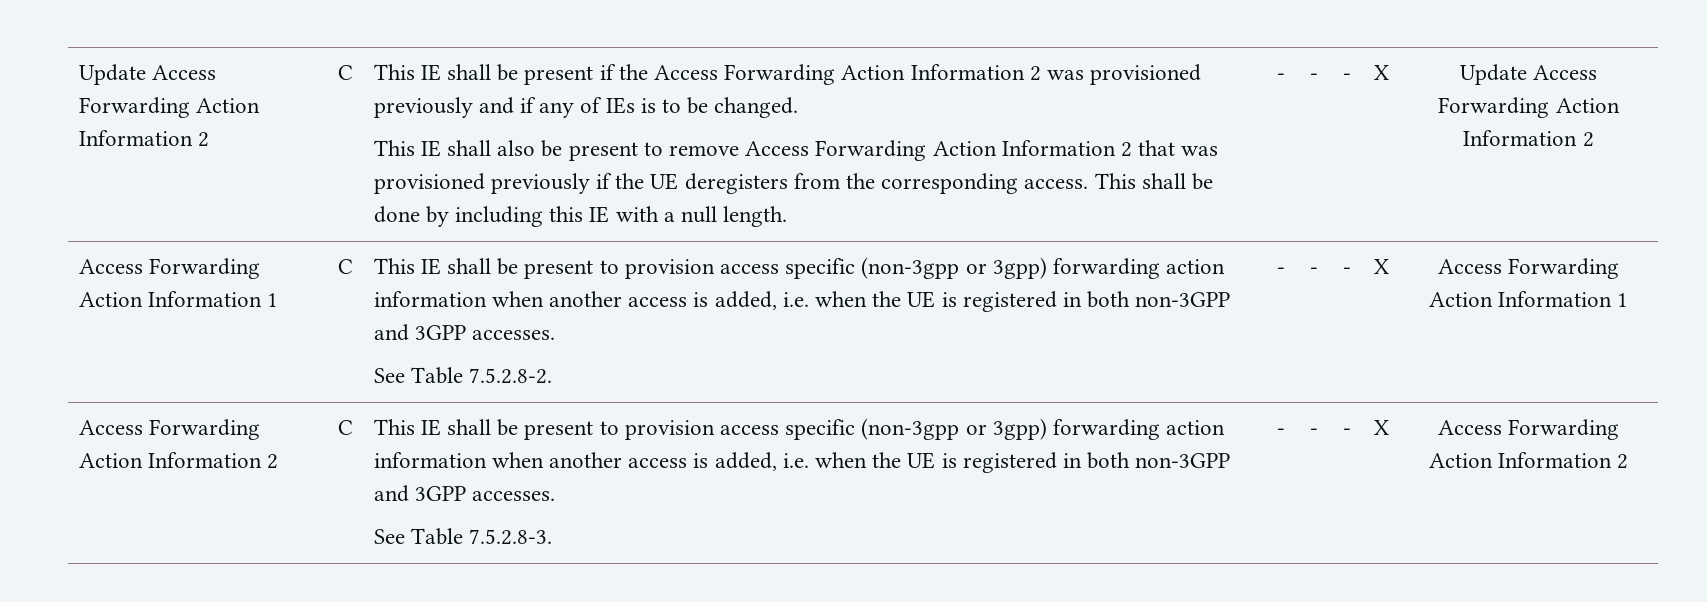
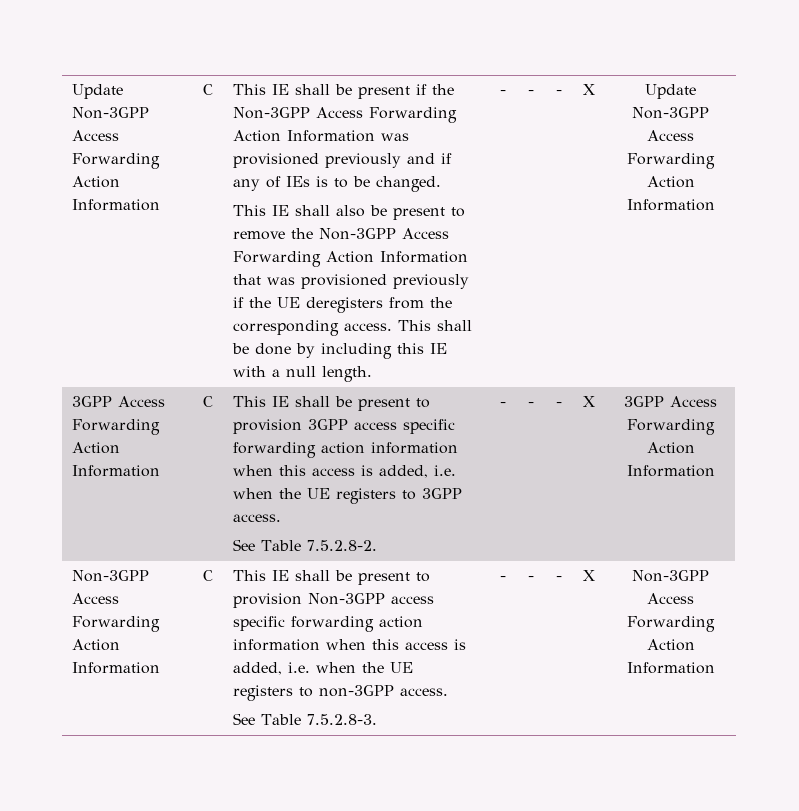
[78,64,216,85] [78,97,260,118] [78,130,209,147] Update Access Forwarding Action Information 2 -> [72,84,124,99] [72,107,150,119] [72,130,120,141] [72,153,161,169] [72,176,121,188] [72,199,161,211] Update Non-3GPP Access Forwarding Action Information
[654,64,1041,85] Access Forwarding Action Information 2 -> [233,107,458,123] [233,130,376,142] Non-3GPP Access Forwarding Action Information
[745,140,1133,161] Access Forwarding Action Information 2 -> [291,228,450,240] [233,251,469,267] the Non-3GPP Access Forwarding Action Information
[1533,65,1598,80] [1438,97,1620,118] [1463,130,1594,147] [78,258,260,279] [78,291,278,307] [337,259,353,274] [373,257,1226,279] [373,291,1231,312] [373,324,555,341] Access Forwarding Action Information 2 // Access Forwarding Action Information 1 | C | This IE shall be present to provision access specific (non-3gpp or 3gpp) forwarding action information when another access is added, i.e. when the UE is registered in both non-3GPP and 3GPP accesses. -> [632,107,709,119] [647,130,694,141] [627,153,715,169] [646,176,695,188] [626,199,715,211] [72,396,166,407] [72,419,161,435] [72,442,121,454] [72,465,161,477] [203,396,213,407] [233,396,431,411] [233,419,456,434] [233,442,459,458] [233,465,457,478] [233,488,463,504] [233,514,282,522] Non-3GPP Access Forwarding Action Information // 3GPP Access Forwarding Action Information | C | This IE shall be present to provision 3GPP access specific forwarding action information when this access is added, i.e. when the UE registers to 3GPP access.
[1437,258,1620,279] [1428,291,1629,307] [78,419,260,440] [78,452,278,469] [337,420,353,435] [373,418,1226,440] [373,452,1231,473] [373,485,555,502] Access Forwarding Action Information 1 // Access Forwarding Action Information 2 | C | This IE shall be present to provision access specific (non-3gpp or 3gpp) forwarding action information when another access is added, i.e. when the UE is registered in both non-3GPP and 3GPP accesses. -> [624,396,717,407] [627,419,715,435] [646,442,695,454] [626,465,715,477] [72,570,150,582] [72,593,120,604] [72,616,161,632] [72,639,121,651] [72,662,161,674] [203,570,213,581] [233,570,431,585] [233,593,435,608] [233,616,424,632] [233,639,467,651] [233,662,414,675] [233,685,449,701] 3GPP Access Forwarding Action Information // Non-3GPP Access Forwarding Action Information | C | This IE shall be present to provision Non-3GPP access specific forwarding action information when this access is added, i.e. when the UE registers to non-3GPP access.
[1437,419,1620,440] [1428,452,1629,469] Access Forwarding Action Information 2 -> [632,570,709,582] [647,593,694,604] [627,616,715,632] [646,639,695,651] [626,662,715,674] Non-3GPP Access Forwarding Action Information

